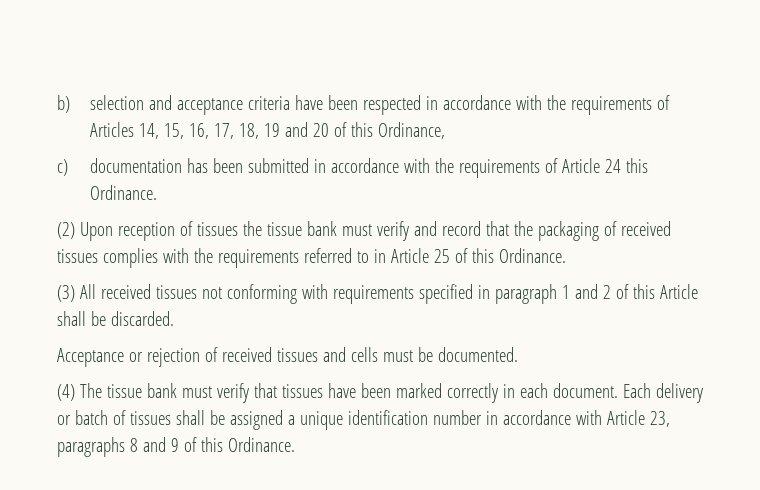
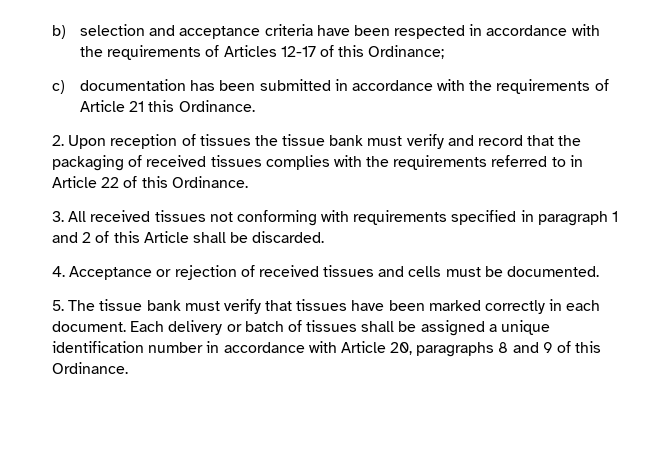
[139,122,446,139] 14, 15, 16, 17, 18, 19 and 20 of this Ordinance, -> [280,45,445,59] 12-17 of this Ordinance;
[605,158,649,173] [90,185,158,200] [57,222,75,239] 24 this Ordinance. // (2) -> [129,100,255,112] [52,135,64,146] 21 this Ordinance. // 2.
[433,249,450,263] 25 -> [101,177,120,188] 22
[57,285,75,302] (3) -> [52,211,64,222] 3.
(174, 318) none -> [52,266,65,277] 4.
[57,384,75,401] (4) -> [52,300,64,311] 5.
[649,411,670,427] 23, -> [390,342,413,355] 20,

